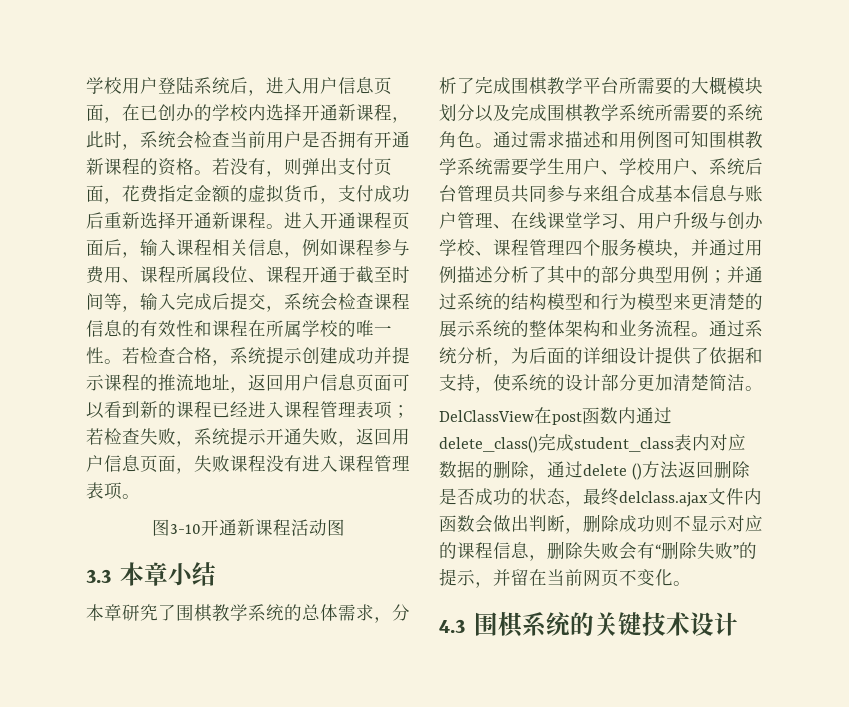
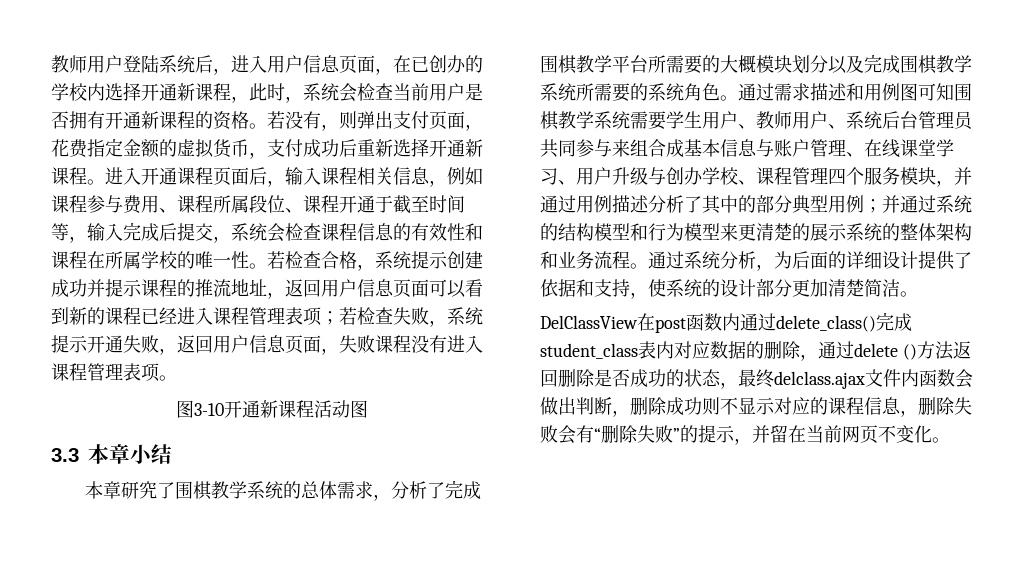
[86,77,122,94] 学校 -> [51,55,87,73] 教师
[619,158,655,175] 学校 -> [756,111,792,129] 教师
[439,612,738,638] // 4.3围棋系统的关键技术设计 -> (950, 440) none

